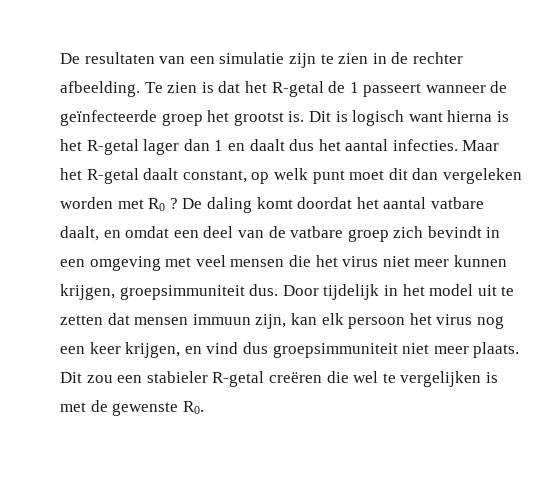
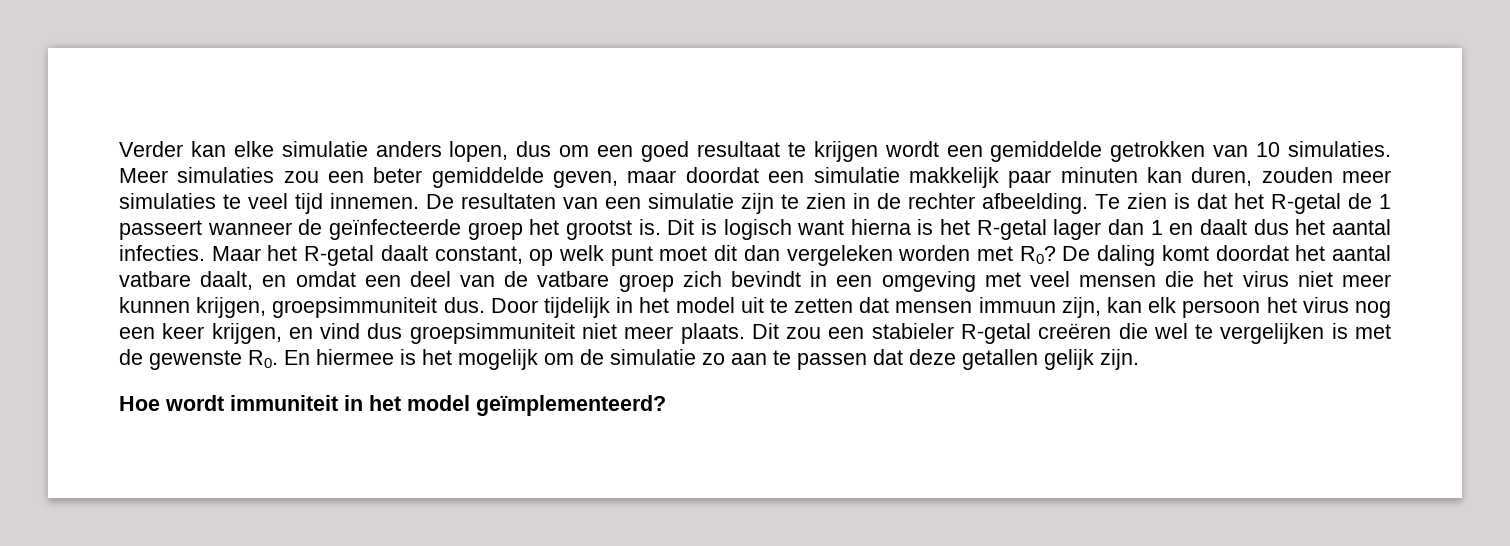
(60, 58) none -> [119,141,1392,162] [119,167,1391,188] [119,193,419,214] Verder kan elke simulatie anders lopen, dus om een goed resultaat te krijgen wordt een gemiddelde getrokken van 10 simulaties. Meer simulaties zou een beter gemiddelde geven, maar doordat een simulatie makkelijk paar minuten kan duren, zouden meer simulaties te veel tijd innemen.
[148,198,178,211] R0 ? -> [1019,246,1056,264] R0?
(204, 407) none -> [284,349,1139,370] [119,395,666,416] En hiermee is het mogelijk om de simulatie zo aan te passen dat deze getallen gelijk zijn. // Hoe wordt immuniteit in het model geïmplementeerd?

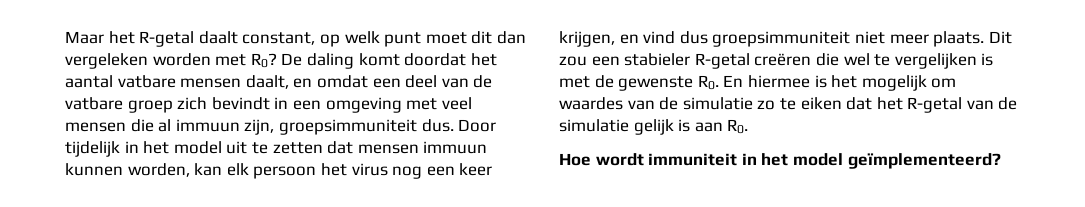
[119,141,1392,162] [119,167,1391,188] [119,193,1391,214] [119,219,1392,240] [119,245,205,261] Verder kan elke simulatie anders lopen, dus om een goed resultaat te krijgen wordt een gemiddelde getrokken van 10 simulaties. Meer simulaties zou een beter gemiddelde geven, maar doordat een simulatie makkelijk paar minuten kan duren, zouden meer simulaties te veel tijd innemen. De resultaten van een simulatie zijn te zien in de rechter afbeelding. Te zien is dat het R-getal de 1 passeert wanneer de geïnfecteerde groep het grootst is. Dit is logisch want hierna is het R-getal lager dan 1 en daalt dus het aantal infecties. -> (65, 37) none
(191, 279) none -> [180,78,242,88] mensen
[1203,271,1391,287] [119,297,267,318] het virus niet meer kunnen krijgen, -> [158,119,275,135] al immuun zijn,
[1061,297,1101,318] zijn, -> [65,163,190,177] kunnen worden,
(574, 359) none -> [559,97,655,110] waardes van
[731,349,1139,370] aan te passen dat deze getallen gelijk zijn. -> [779,97,1018,113] [559,119,749,135] te eiken dat het R-getal van de simulatie gelijk is aan R0.

